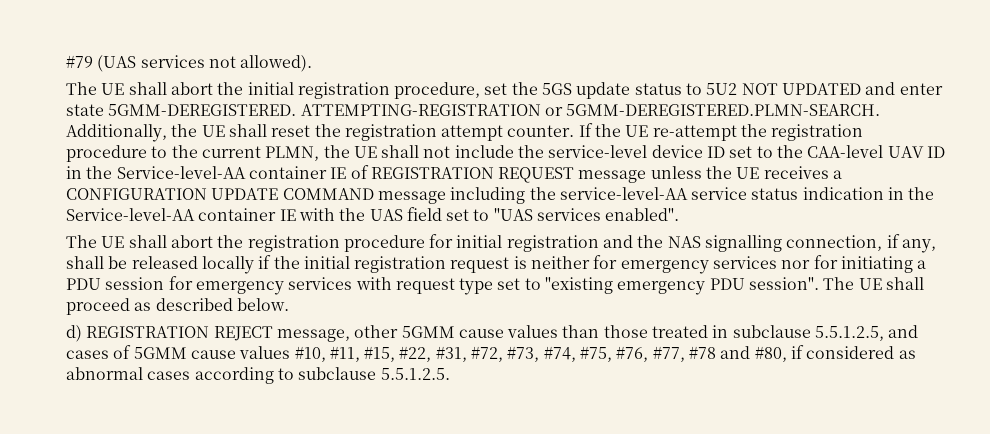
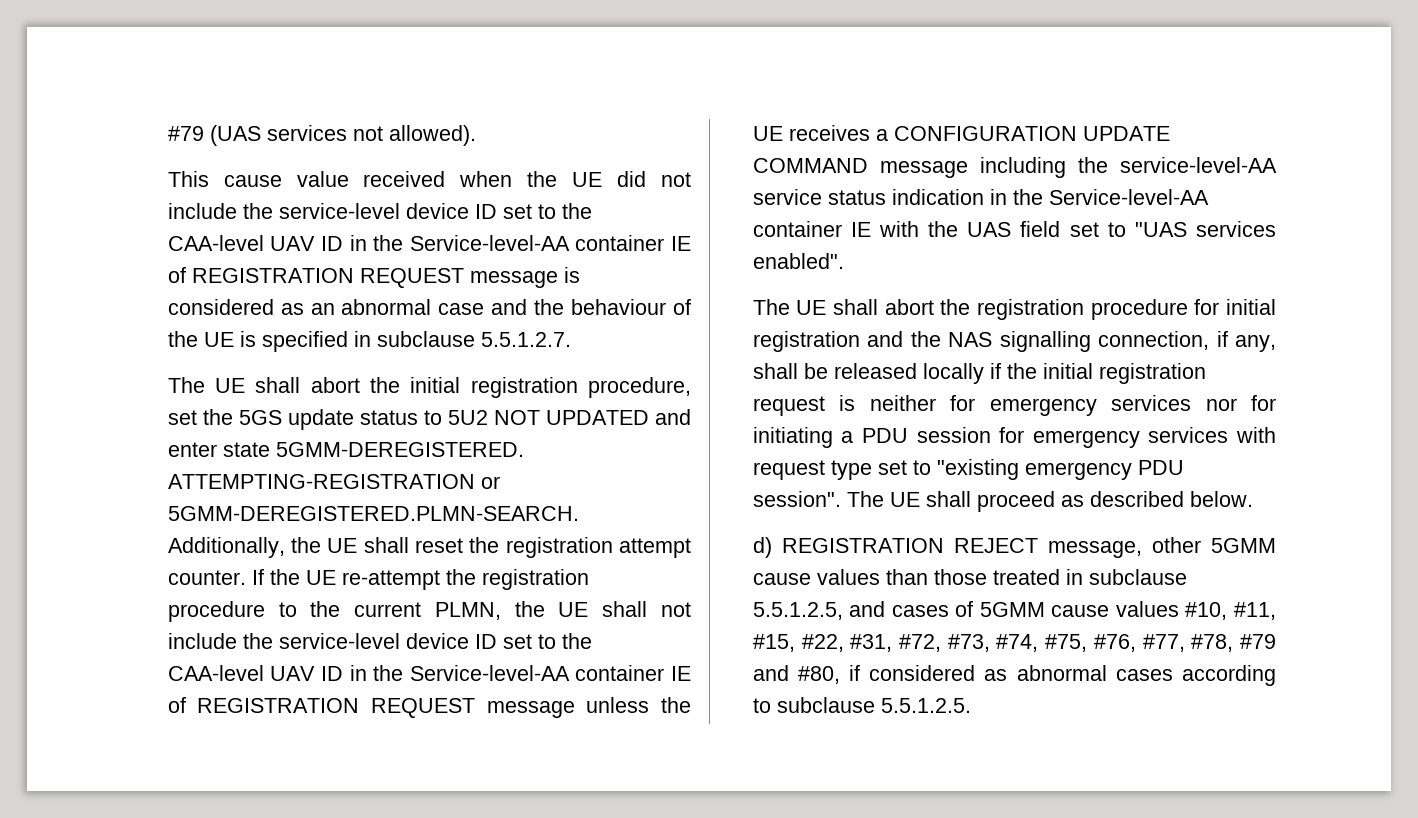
(313, 63) none -> [167,171,692,187] [167,203,592,219] [167,235,691,251] [167,267,580,288] [167,299,692,315] [167,331,571,352] // This cause value received when the UE did not include the service-level device ID set to the CAA-level UAV ID in the Service-level-AA container IE of REGISTRATION REQUEST message is considered as an abnormal case and the behaviour of the UE is specified in subclause 5.5.1.2.7.
[689,346,717,359] #78 -> [1191,634,1276,652] #78, #79

